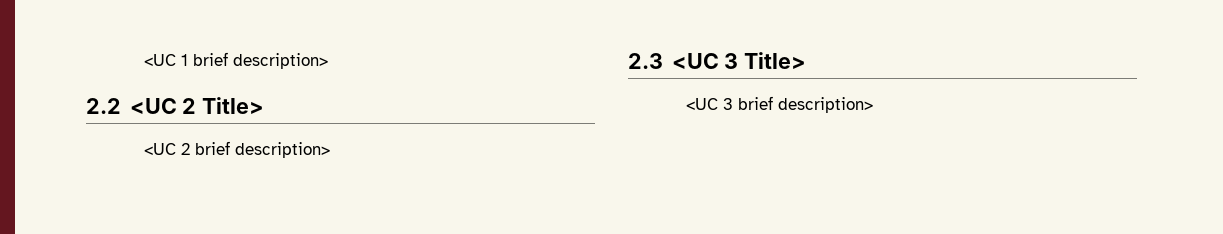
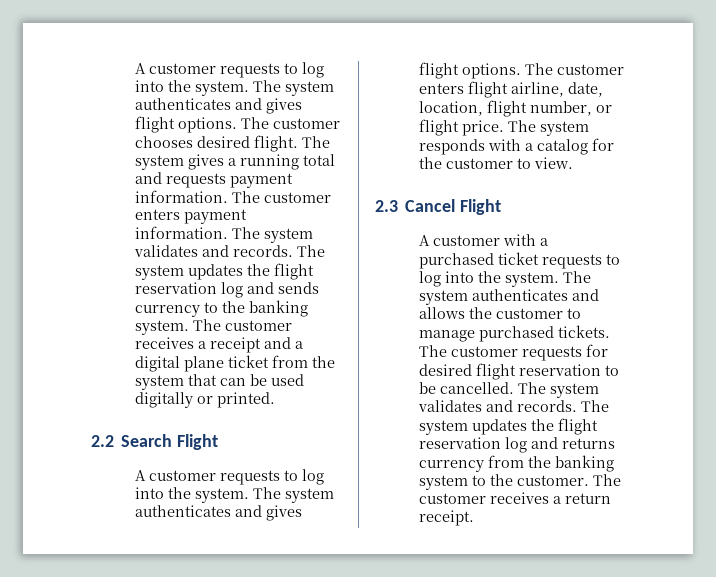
[144,52,329,69] [86,97,265,114] [144,141,331,158] [628,52,807,69] [686,96,874,113] <UC 1 brief description> // 2.2 <UC 2 Title> // <UC 2 brief description> // 2.3 <UC 3 Title> // <UC 3 brief description> -> [135,62,325,78] [135,80,335,96] [135,98,303,114] [135,116,341,133] [135,135,331,152] [135,154,336,170] [135,172,294,188] [135,190,332,203] [135,209,248,224] [135,226,314,243] [134,245,326,257] [135,263,315,280] [135,282,320,298] [135,300,309,317] [135,319,293,335] [135,337,304,353] [135,355,336,372] [135,374,305,390] [135,392,276,408] [91,434,219,450] [135,469,325,485] [135,487,335,503] [135,505,303,521] [419,62,625,79] [419,81,604,98] [419,100,613,117] [419,119,590,136] [419,138,615,155] [419,157,574,169] [375,199,502,215] [419,234,549,246] [419,252,621,269] [419,271,592,287] [419,289,600,305] [419,307,582,319] [419,325,611,342] [419,344,609,361] [419,363,620,380] [419,382,600,398] [418,400,610,412] [419,418,599,435] [419,437,616,453] [419,455,615,472] [419,474,622,490] [419,492,612,504] [419,510,475,526] A customer requests to log into the system. The system authenticates and gives flight options. The customer chooses desired flight. The system gives a running total and requests payment information. The customer enters payment information. The system validates and records. The system updates the flight reservation log and sends currency to the banking system. The customer receives a receipt and a digital plane ticket from the system that can be used digitally or printed. // 2.2 Search Flight // A customer requests to log into the system. The system authenticates and gives flight options. The customer enters flight airline, date, location, flight number, or flight price. The system responds with a catalog for the customer to view. // 2.3 Cancel Flight // A customer with a purchased ticket requests to log into the system. The system authenticates and allows the customer to manage purchased tickets. The customer requests for desired flight reservation to be cancelled. The system validates and records. The system updates the flight reservation log and returns currency from the banking system to the customer. The customer receives a return receipt.

